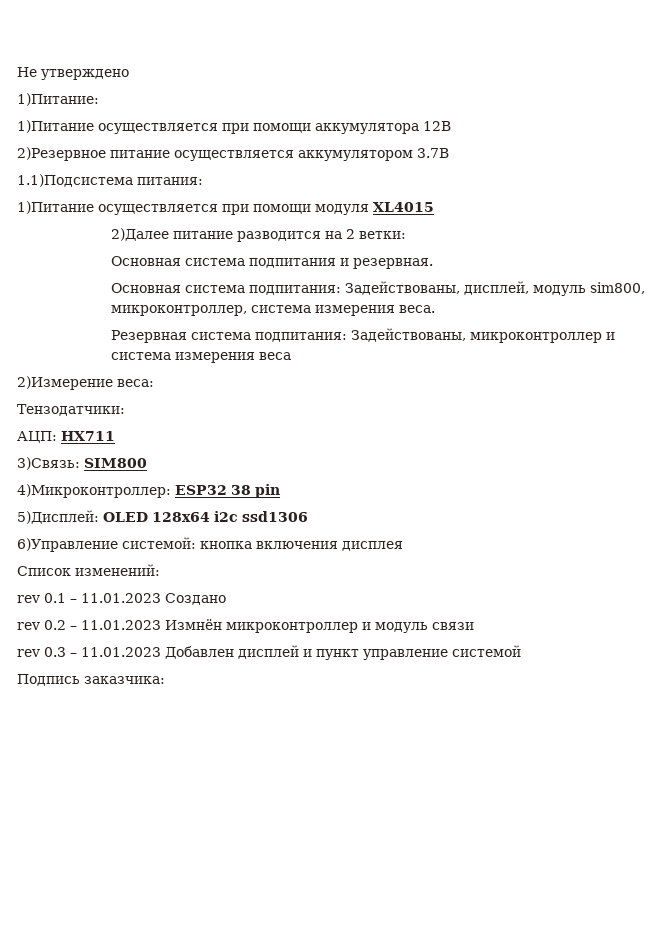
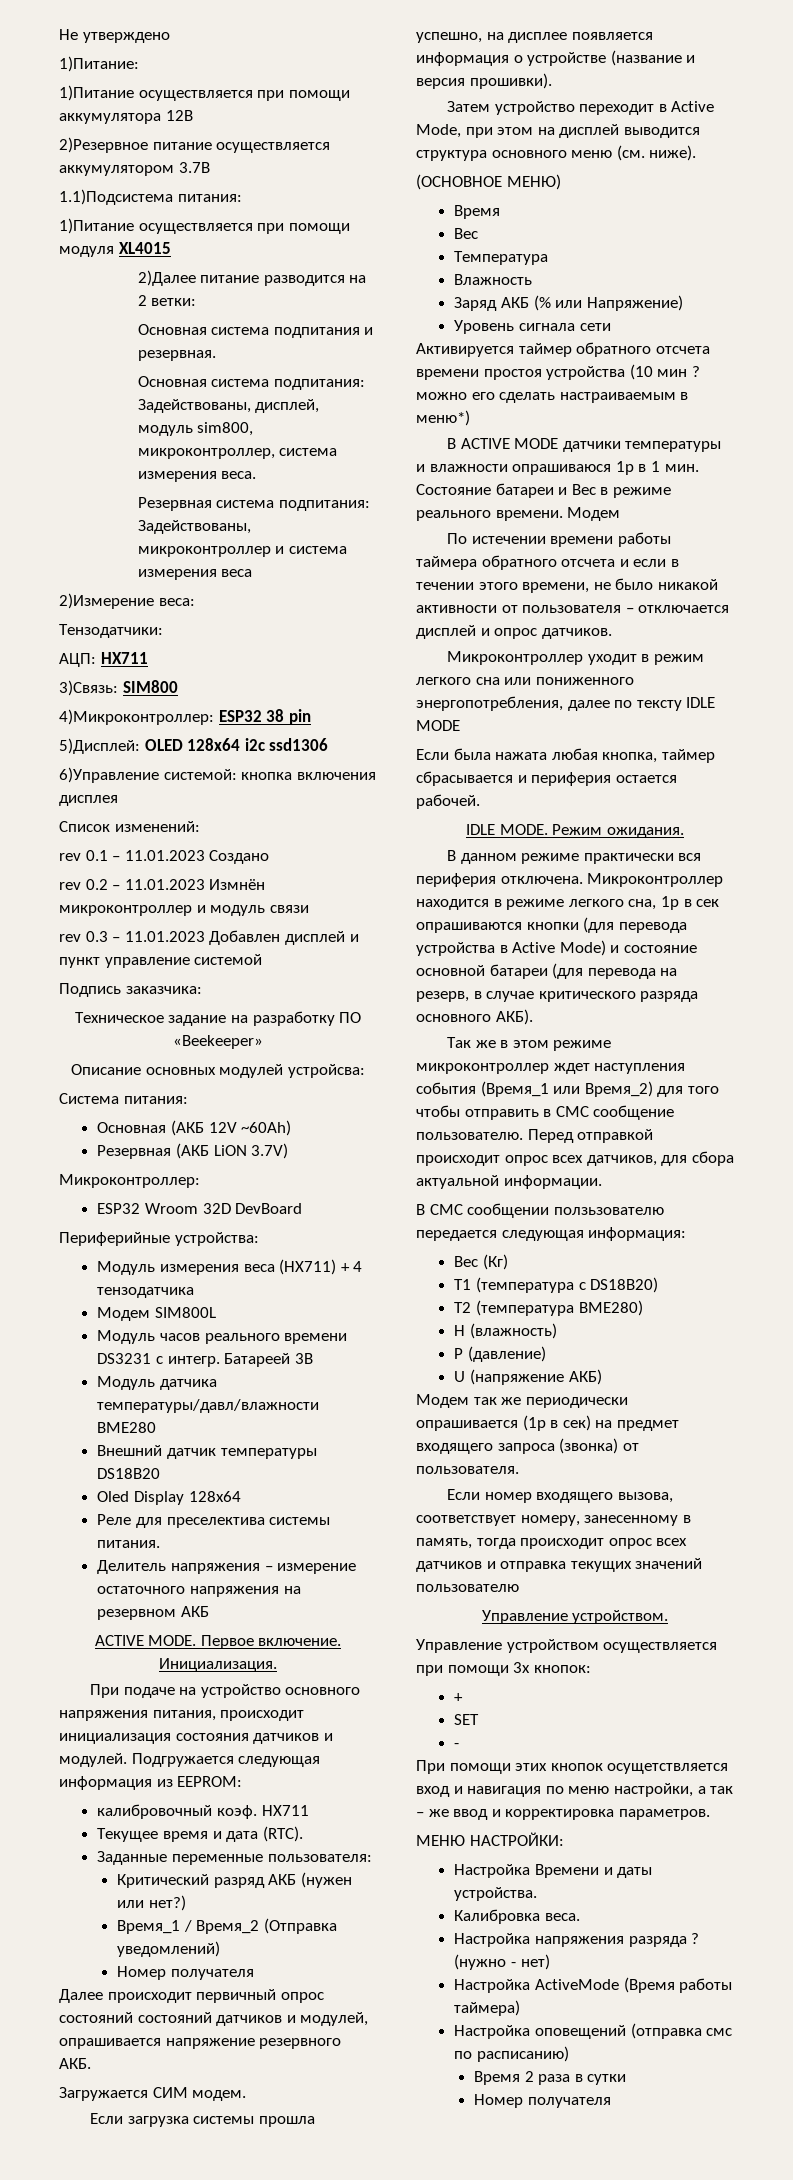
(165, 680) none -> [74,1011,362,1026] [173,1035,263,1049] [71,1064,365,1078] [59,1093,188,1104] [97,1120,292,1136] [97,1143,289,1159] [59,1174,200,1188] [97,1203,303,1214] [59,1232,259,1246] [97,1259,363,1275] [97,1287,195,1298] [97,1307,216,1321] [97,1330,348,1344] [97,1353,313,1367] [97,1376,217,1390] [97,1399,320,1413] [97,1422,157,1433] [97,1445,317,1459] [97,1468,161,1479] [97,1491,241,1505] [97,1514,331,1528] [97,1540,161,1548] [97,1560,357,1574] [97,1586,301,1597] [97,1606,209,1620] [94,1635,342,1649] [159,1658,277,1672] [90,1684,361,1698] [59,1710,305,1721] [59,1733,333,1744] [59,1753,321,1767] [59,1776,243,1790] [97,1804,309,1819] [97,1826,303,1842] [97,1851,372,1865] [116,1872,352,1888] [116,1895,186,1911] [116,1918,337,1934] [116,1941,220,1957] [116,1966,254,1980] [59,1989,324,2003] [59,2012,369,2026] [59,2038,342,2049] [59,2058,91,2069] [59,2087,247,2101] [90,2113,315,2127] [416,32,653,43] [416,50,696,66] [416,73,552,89] [447,101,715,115] [416,124,700,138] [416,145,697,161] [416,174,561,190] [454,205,501,219] [454,228,479,239] [454,251,549,265] [454,274,533,285] [454,295,683,311] [454,320,611,334] [416,342,710,357] [416,364,700,380] [416,392,689,403] [416,410,470,426] [447,438,722,452] [416,461,699,475] [416,483,671,498] [416,507,621,521] [447,532,671,547] [416,555,679,570] [416,578,718,593] [416,605,730,613] [416,625,612,639] [447,651,704,665] [416,677,634,685] [416,696,716,711] [416,720,460,731] [416,748,715,763] [416,771,677,786] [416,794,480,809] [466,824,684,838] [447,850,702,864] [416,873,724,887] [416,896,720,910] [416,917,687,933] [416,940,697,956] [416,963,678,979] [416,991,699,1002] [416,1009,533,1025] [447,1037,612,1051] [416,1063,686,1074] [416,1081,719,1097] [416,1105,675,1120] [416,1129,654,1143] [416,1151,734,1166] [416,1175,602,1189] [416,1203,664,1218] [416,1227,687,1241] [454,1254,508,1270] [454,1277,659,1293] [454,1300,643,1316] [454,1323,557,1339] [454,1346,546,1362] [454,1369,602,1385] [416,1394,628,1408] [416,1415,679,1431] [416,1438,639,1454] [416,1466,519,1474] [447,1489,673,1503] [416,1515,691,1526] [416,1538,688,1549] [416,1558,703,1572] [416,1584,519,1592] [481,1610,669,1624] [416,1639,718,1653] [416,1662,591,1676] [454,1693,464,1702] [454,1714,480,1725] [454,1743,460,1748] [416,1760,729,1774] [416,1783,734,1797] [416,1809,710,1820] [416,1832,564,1846] [454,1864,653,1878] [454,1887,538,1901] [454,1909,580,1924] [454,1933,700,1947] [454,1954,550,1970] [454,1977,733,1993] [454,2000,521,2016] [454,2023,733,2039] [454,2046,569,2062] [473,2071,627,2085] [473,2094,611,2108] // Техническое задание на разработку ПО «Beekeeper» // Описание основных модулей устройсва: // Система питания: // Основная (АКБ 12V ~60Ah) // Резервная (АКБ LiON 3.7V) // Микроконтроллер: // ESP32 Wroom 32D DevBoard // Периферийные устройства: // Модуль измерения веса (HX711) + 4 тензодатчика // Модем SIM800L // Модуль часов реального времени DS3231 c интегр. Батареей 3В // Модуль датчика температуры/давл/влажности BME280 // Внешний датчик температуры DS18B20 // Оled Display 128x64 // Реле для преселектива системы питания. // Делитель напряжения – измерение остаточного напряжения на резервном АКБ // ACTIVE MODE. Первое включение. Инициализация. // При подаче на устройство основного напряжения питания, происходит инициализация состояния датчиков и модулей. Подгружается следующая информация из EEPROM: // калибровочный коэф. HX711 // Текущее время и дата (RTC). // Заданные переменные пользователя: // Критический разряд АКБ (нужен или нет?) // Время_1 / Время_2 (Отправка уведомлений) // Номер получателя // Далее происходит первичный опрос состояний состояний датчиков и модулей, опрашивается напряжение резервного АКБ. // Загружается СИМ модем. // Если загрузка системы прошла успешно, на дисплее появляется информация о устройстве (название и версия прошивки). // Затем устройство переходит в Active Mode, при этом на дисплей выводится структура основного меню (см. ниже). // (ОСНОВНОЕ МЕНЮ) // Время // Вес // Температура // Влажность // Заряд АКБ (% или Напряжение) // Уровень сигнала сети // Активируется таймер обратного отсчета времени простоя устройства (10 мин ? можно его сделать настраиваемым в меню*) // В ACTIVE MODE датчики температуры и влажности опрашиваюся 1р в 1 мин. Состояние батареи и Вес в режиме реального времени. Модем // По истечении времени работы таймера обратного отсчета и если в течении этого времени, не было никакой активности от пользователя – отключается дисплей и опрос датчиков. // Микроконтроллер уходит в режим легкого сна или пониженного энергопотребления, далее по тексту IDLE MODE // Если была нажата любая кнопка, таймер сбрасывается и периферия остается рабочей. // IDLE MODE. Режим ожидания. // В данном режиме практически вся периферия отключена. Микроконтроллер находится в режиме легкого сна, 1р в сек опрашиваются кнопки (для перевода устройства в Active Mode) и состояние основной батареи (для перевода на резерв, в случае критического разряда основного АКБ). // Так же в этом режиме микроконтроллер ждет наступления события (Время_1 или Время_2) для того чтобы отправить в СМС сообщение пользователю. Перед отправкой происходит опрос всех датчиков, для сбора актуальной информации. // В СМС сообщении ползьзователю передается следующая информация: // Вес (Кг) // Т1 (температура с DS18B20) // T2 (температура BME280) // H (влажность) // P (давление) // U (напряжение АКБ) // Модем так же периодически опрашивается (1р в сек) на предмет входящего запроса (звонка) от пользователя. // Если номер входящего вызова, соответствует номеру, занесенному в память, тогда происходит опрос всех датчиков и отправка текущих значений пользователю // Управление устройством. // Управление устройством осуществляется при помощи 3х кнопок: // + // SET // - // При помощи этих кнопок осущетствляется вход и навигация по меню настройки, а так – же ввод и корректировка параметров. // МЕНЮ НАСТРОЙКИ: // Настройка Времени и даты устройства. // Калибровка веса. // Настройка напряжения разряда ? (нужно - нет) // Настройка ActiveMode (Время работы таймера) // Настройка оповещений (отправка смс по расписанию) // Время 2 раза в сутки // Номер получателя

